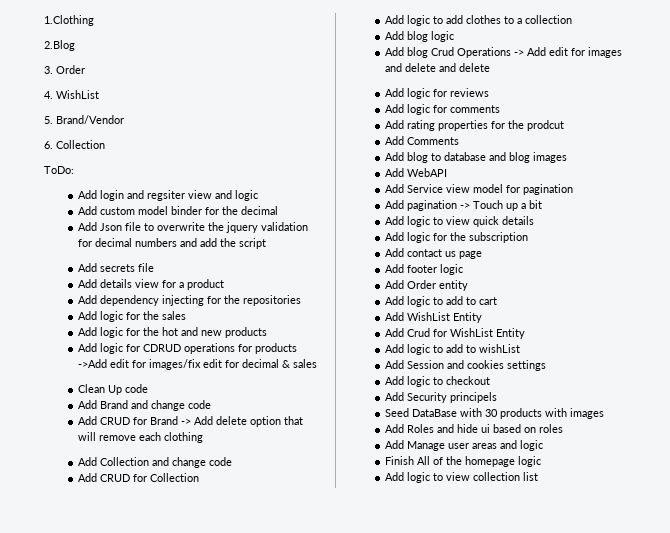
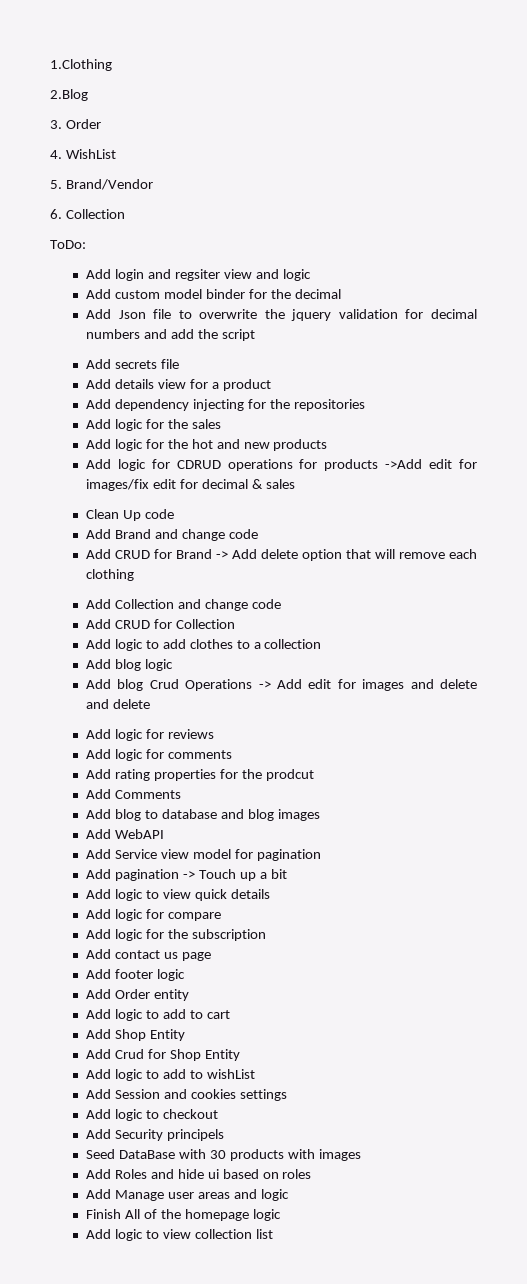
(534, 220) none -> [86,909,221,921] // Add logic for compare
[406,312,450,321] WishList -> [114,1029,146,1041] Shop
[449,328,493,337] WishList -> [169,1049,201,1061] Shop

